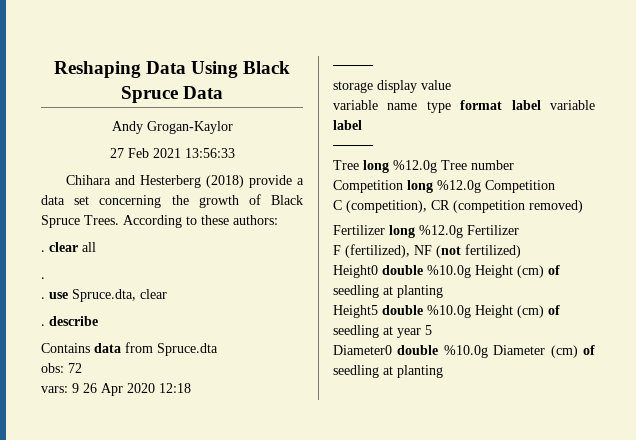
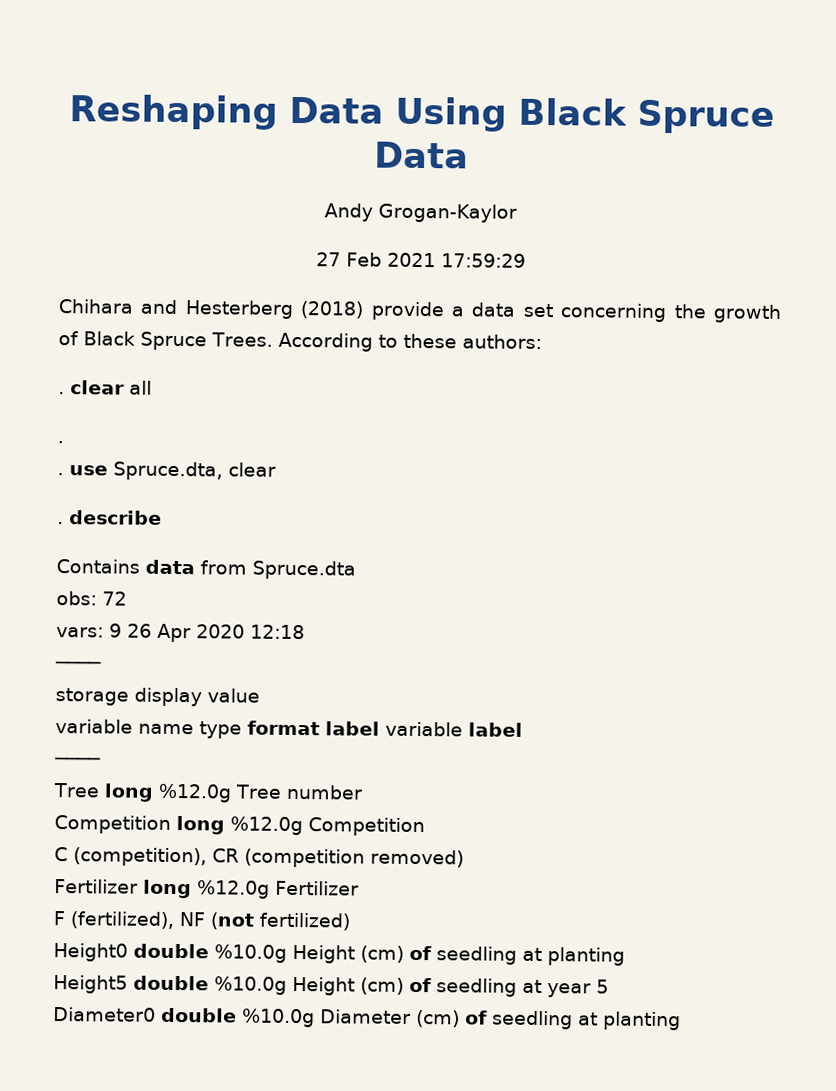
[184,148,235,158] 13:56:33 -> [440,253,526,268] 17:59:29

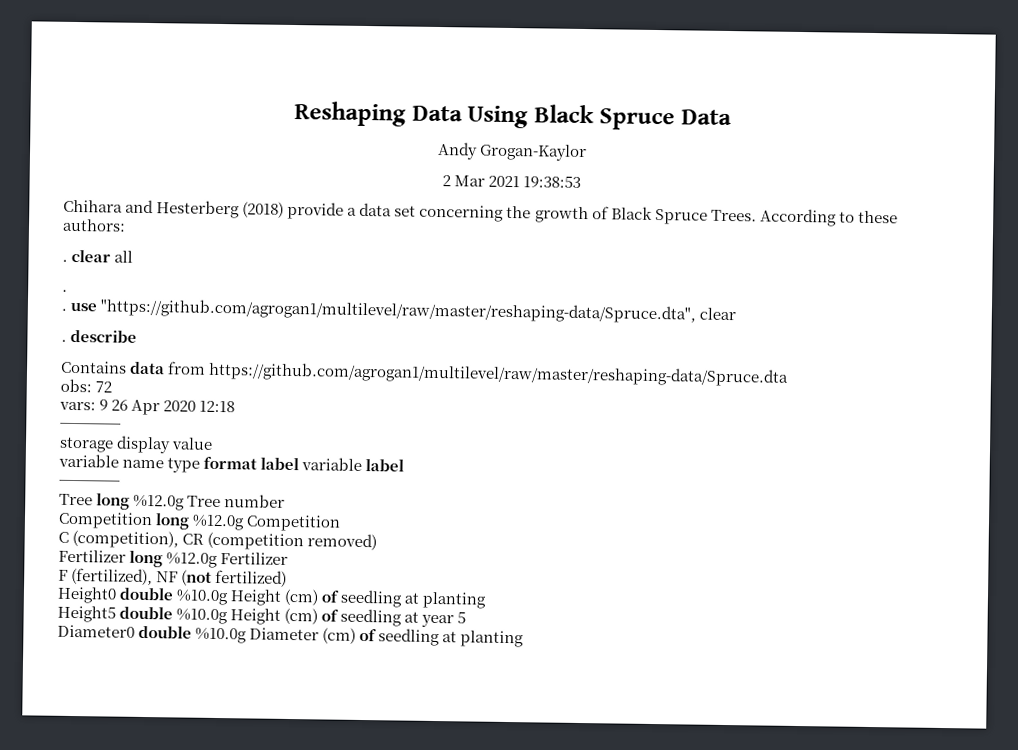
[315,252,526,268] 27 Feb 2021 17:59:29 -> [441,175,582,188] 2 Mar 2021 19:38:53
[113,461,223,481] Spruce.dta, -> [100,298,697,324] "https://github.com/agrogan1/multilevel/raw/master/reshaping-data/Spruce.dta",
[252,560,356,580] Spruce.dta -> [208,361,790,387] https://github.com/agrogan1/multilevel/raw/master/reshaping-data/Spruce.dta

